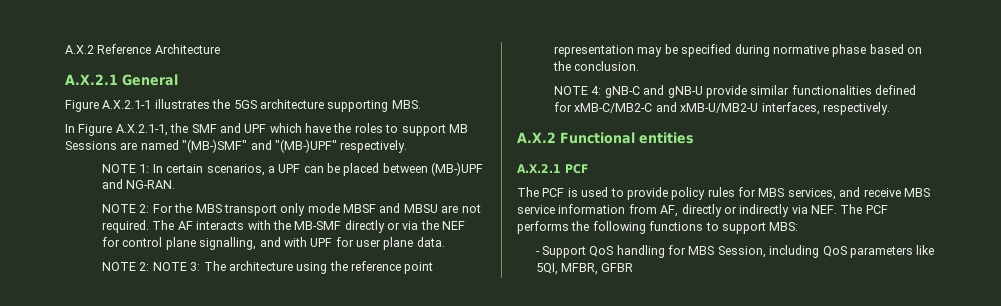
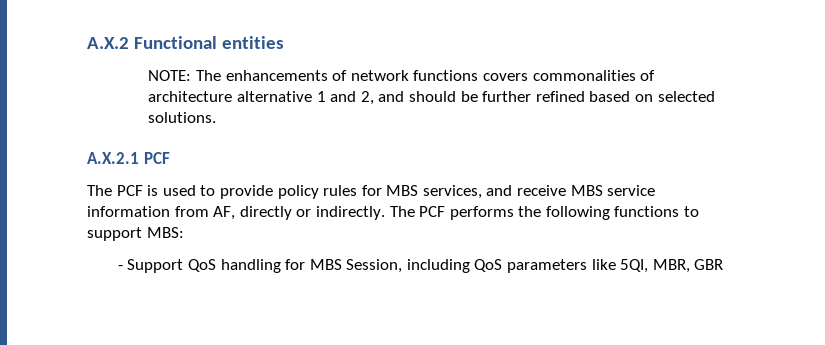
[65,44,220,54] [65,74,178,86] [65,99,421,112] [65,123,468,136] [65,139,408,153] [102,162,484,176] [102,179,176,189] [102,203,481,216] [102,220,466,233] [102,237,445,250] [102,261,434,274] [554,44,923,57] [553,61,640,71] [554,85,917,98] [554,102,890,115] [517,132,694,144] A.X.2 Reference Architecture // A.X.2.1 General // Figure A.X.2.1-1 illustrates the 5GS architecture supporting MBS. // In Figure A.X.2.1-1, the SMF and UPF which have the roles to support MB Sessions are named "(MB-)SMF" and "(MB-)UPF" respectively. // NOTE 1: In certain scenarios, a UPF can be placed between (MB-)UPF and NG-RAN. // NOTE 2: For the MBS transport only mode MBSF and MBSU are not required. The AF interacts with the MB-SMF directly or via the NEF for control plane signalling, and with UPF for user plane data. // NOTE 2: NOTE 3: The architecture using the reference point representation may be specified during normative phase based on the conclusion. // NOTE 4: gNB-C and gNB-U provide similar functionalities defined for xMB-C/MB2-C and xMB-U/MB2-U interfaces, respectively. // A.X.2 Functional entities -> [87,36,285,49] [148,70,656,81] [148,91,715,105] [148,112,217,123] A.X.2 Functional entities // NOTE: The enhancements of network functions covers commonalities of architecture alternative 1 and 2, and should be further refined based on selected solutions.
[739,204,837,217] indirectly via NEF. -> [315,206,385,220] indirectly.
[560,263,634,275] MFBR, GFBR -> [652,259,724,273] MBR, GBR

